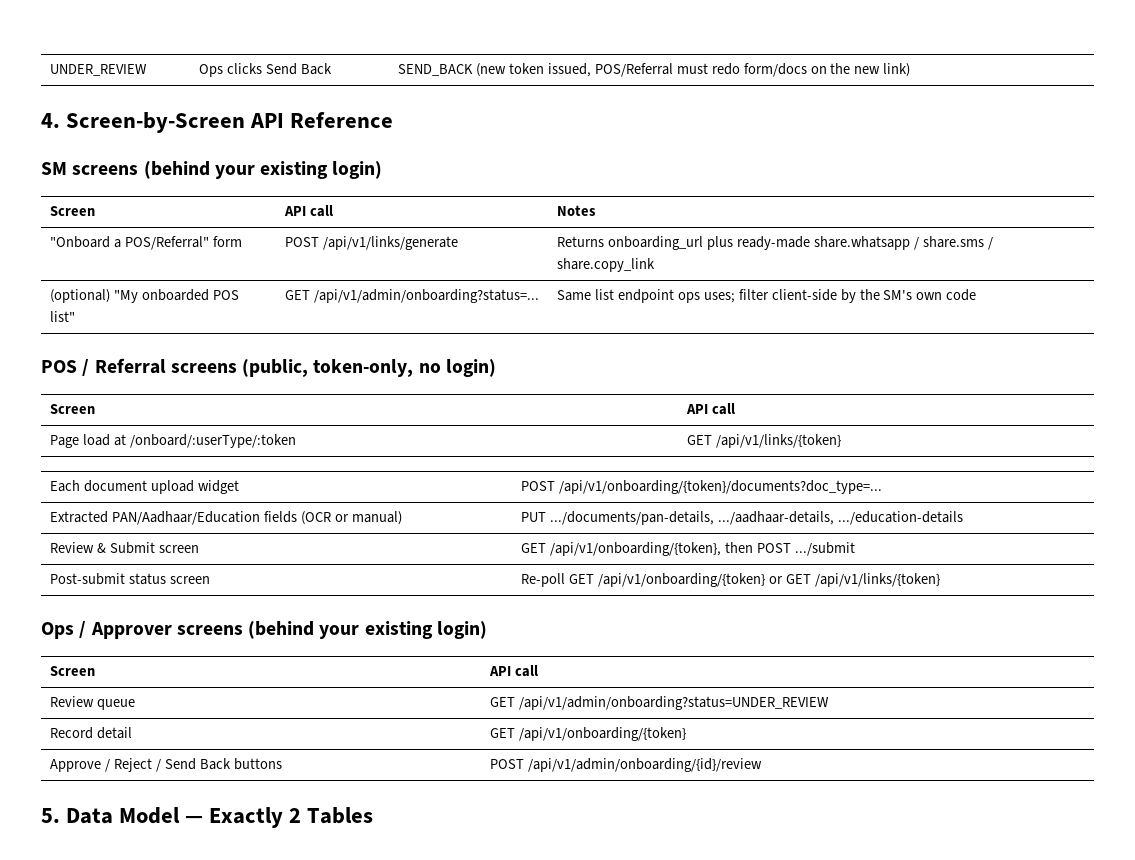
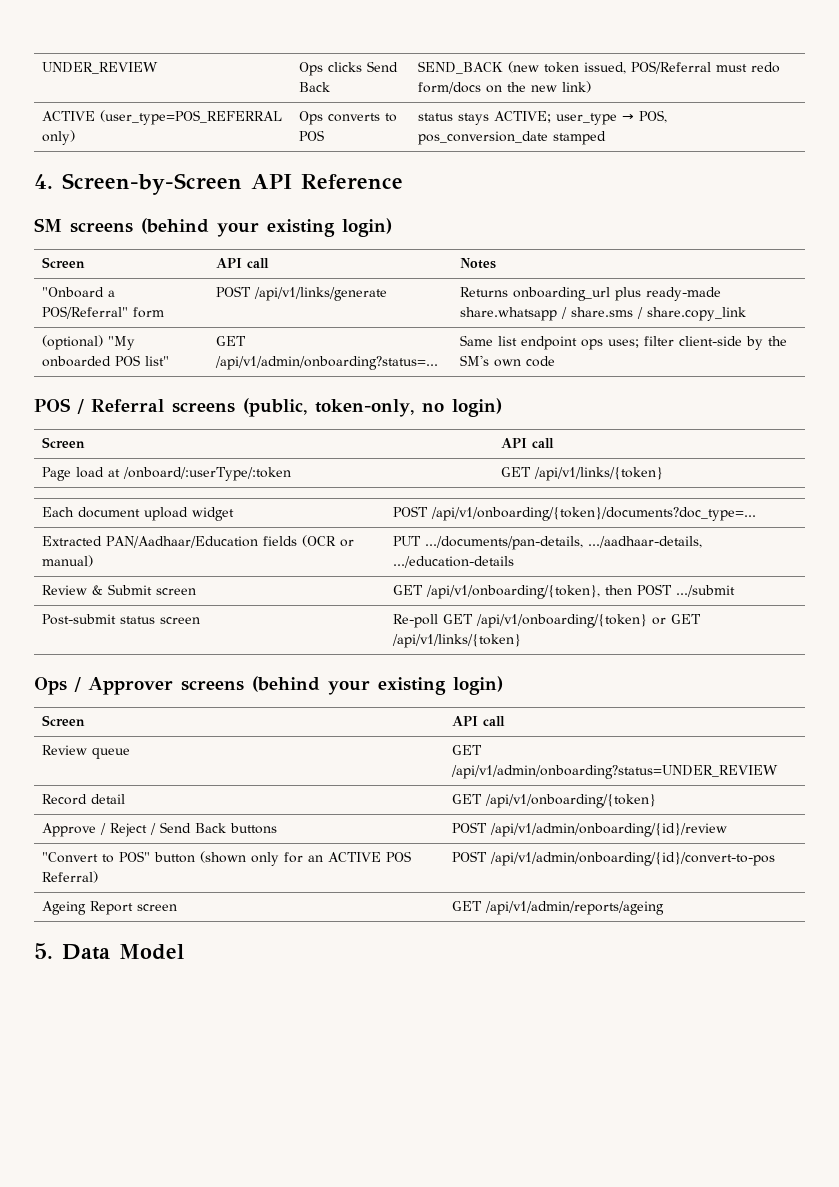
(911, 70) none -> [42,110,283,125] [42,130,76,145] [299,111,398,125] [299,130,325,141] [418,110,668,125] [418,131,607,145] // ACTIVE (user_type=POS_REFERRAL only) | Ops converts to POS | status stays ACTIVE; user_type → POS, pos_conversion_date stamped
(763, 765) none -> [42,851,412,866] [42,871,99,883] [452,851,776,866] [42,901,178,915] [452,901,665,915] // "Convert to POS" button (shown only for an ACTIVE POS Referral) | POST /api/v1/admin/onboarding/{id}/convert-to-pos // Ageing Report screen | GET /api/v1/admin/reports/ageing
[185,807,374,828] — Exactly 2 Tables -> (184, 952) none

